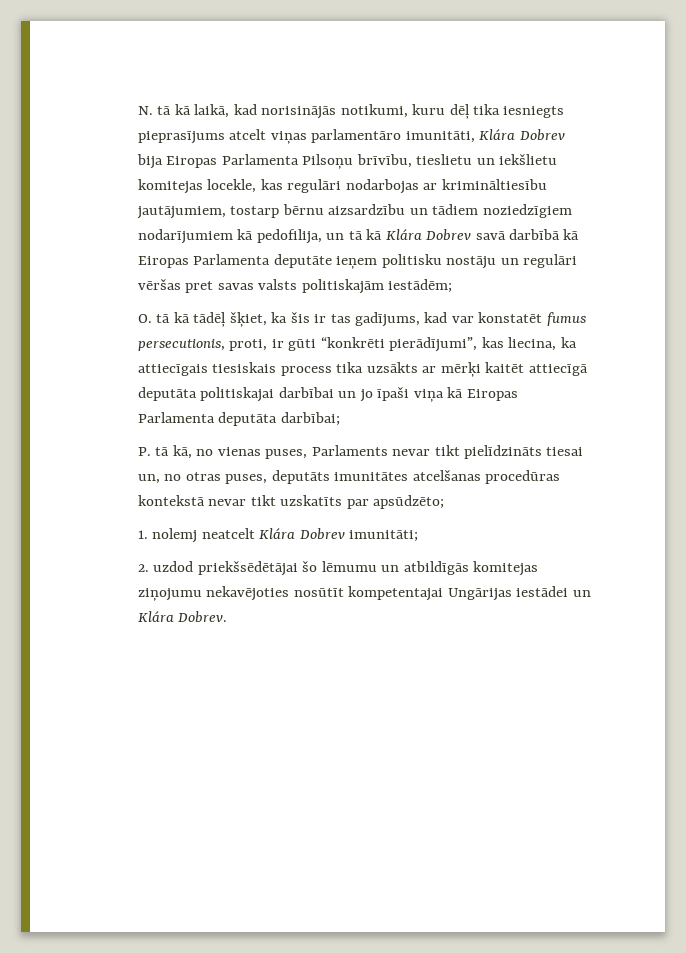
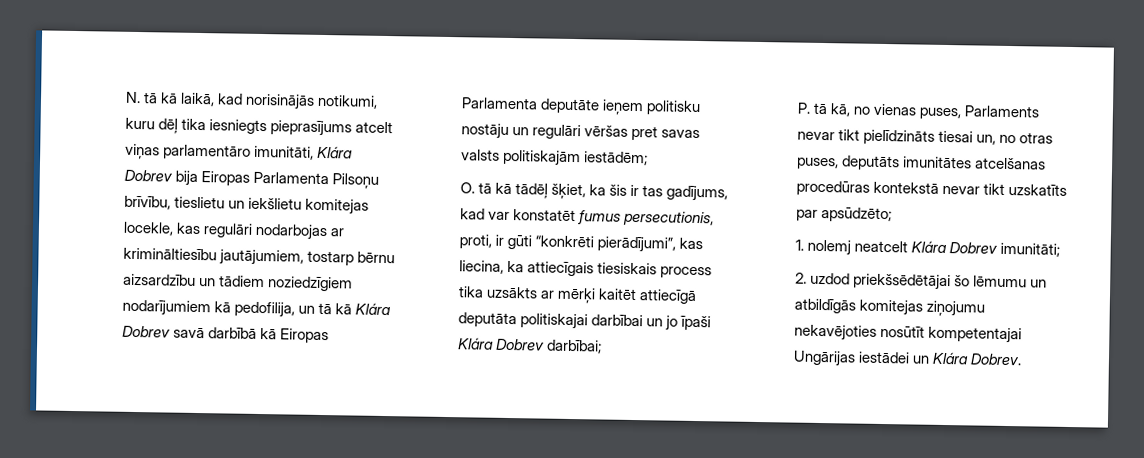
[413,387,518,402] [137,412,278,426] viņa kā Eiropas Parlamenta deputāta -> [457,337,545,351] Klára Dobrev

